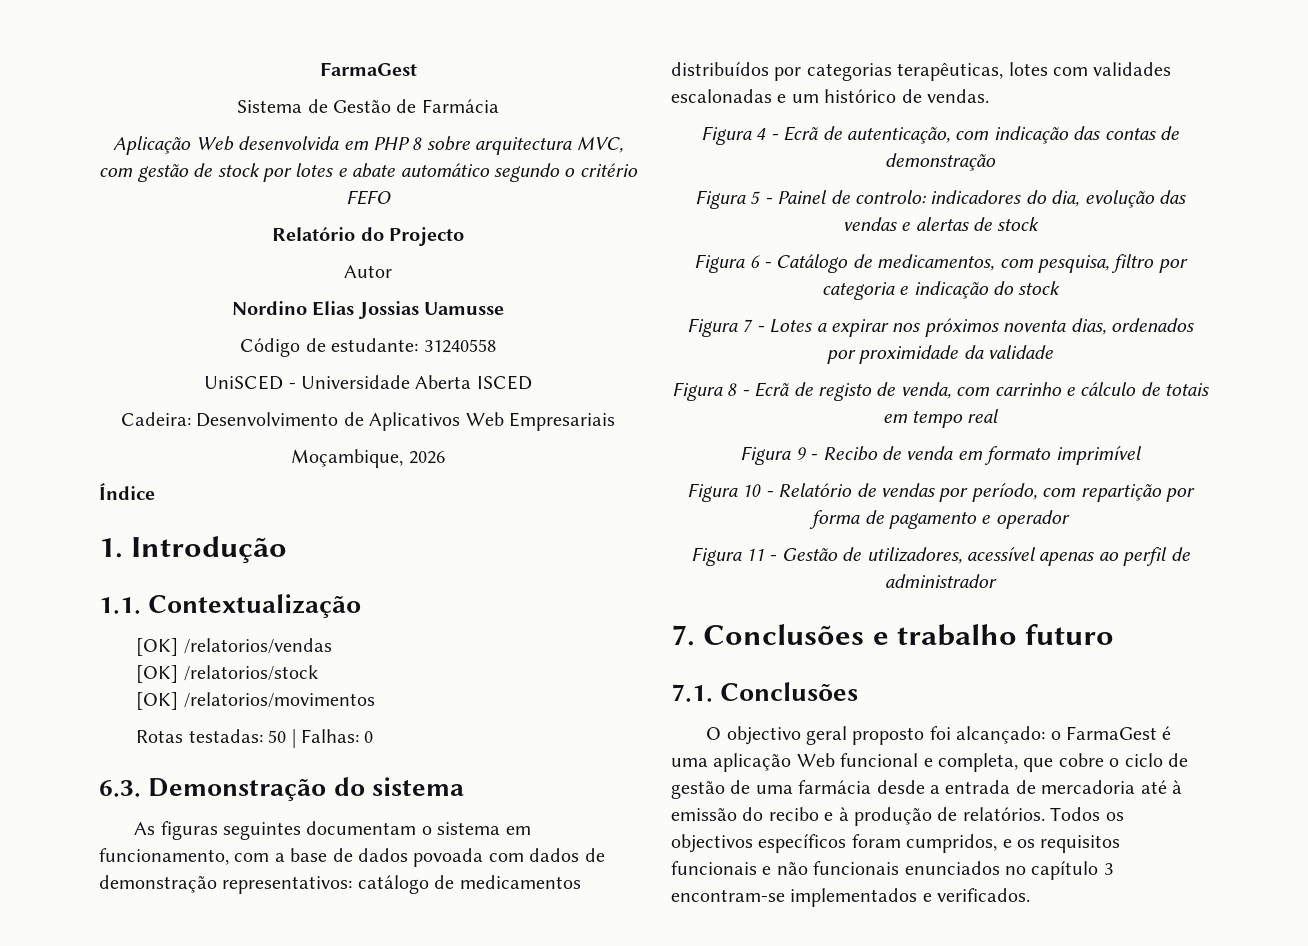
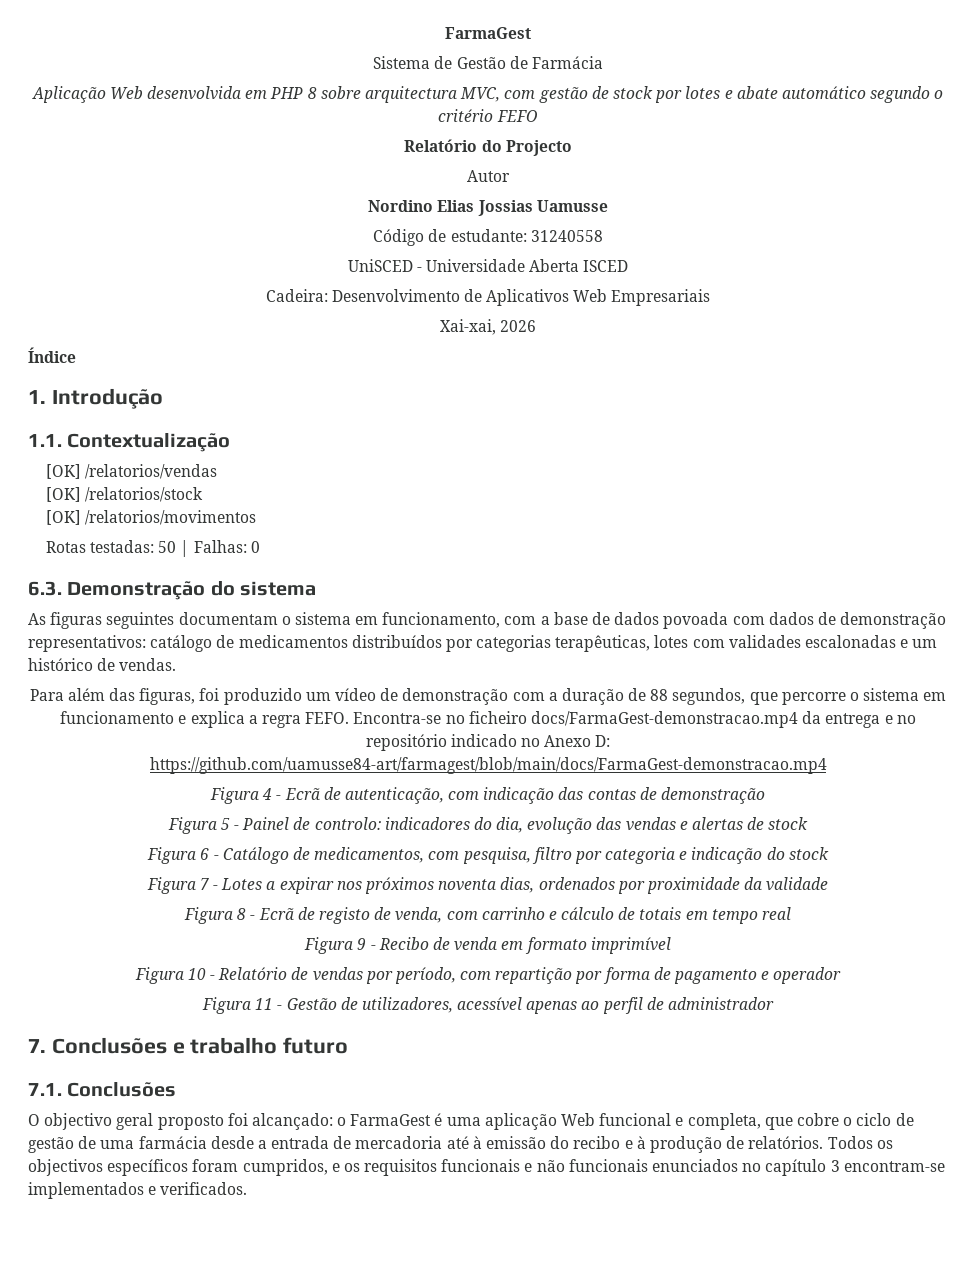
[291,449,404,468] Moçambique, -> [439,319,496,335] Xai-xai,
(989, 96) none -> [29,688,947,705] [60,711,916,728] [365,734,611,751] [149,757,827,774] // Para além das figuras, foi produzido um vídeo de demonstração com a duração de 88 segundos, que percorre o sistema em funcionamento e explica a regra FEFO. Encontra-se no ficheiro docs/FarmaGest-demonstracao.mp4 da entrega e no repositório indicado no Anexo D: https://github.com/uamusse84-art/farmagest/blob/main/docs/FarmaGest-demonstracao.mp4

